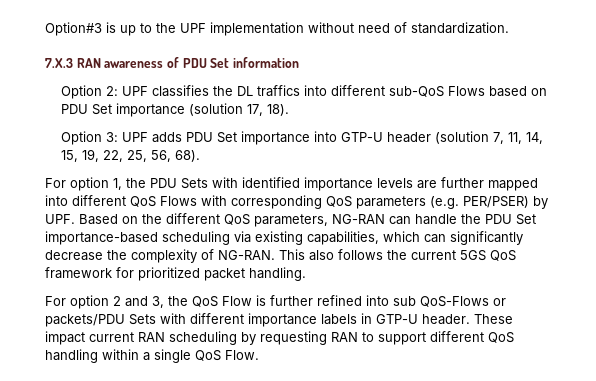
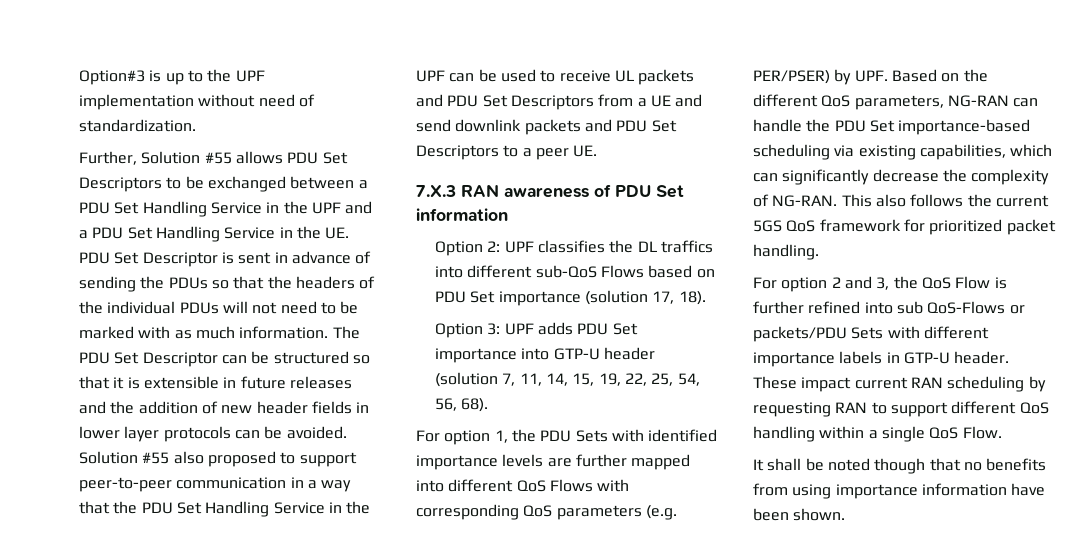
(509, 28) none -> [79,151,348,165] [79,176,368,192] [79,201,373,217] [79,226,350,242] [79,251,372,267] [79,276,376,292] [79,301,359,314] [79,326,360,339] [79,351,370,367] [79,376,352,389] [79,401,370,414] [79,426,347,442] [79,451,357,467] [79,477,352,492] [79,501,371,517] [416,69,695,85] [416,94,703,110] [416,119,677,135] [416,145,598,160] // Further, Solution #55 allows PDU Set Descriptors to be exchanged between a PDU Set Handling Service in the UPF and a PDU Set Handling Service in the UE. PDU Set Descriptor is sent in advance of sending the PDUs so that the headers of the individual PDUs will not need to be marked with as much information. The PDU Set Descriptor can be structured so that it is extensible in future releases and the addition of new header fields in lower layer protocols can be avoided. Solution #55 also proposed to support peer-to-peer communication in a way that the PDU Set Handling Service in the UPF can be used to receive UL packets and PDU Set Descriptors from a UE and send downlink packets and PDU Set Descriptors to a peer UE.
(147, 156) none -> [677,373,700,386] 54,
(259, 355) none -> [753,458,1047,474] [753,483,1046,499] [753,508,846,521] // It shall be noted though that no benefits from using importance information have been shown.

